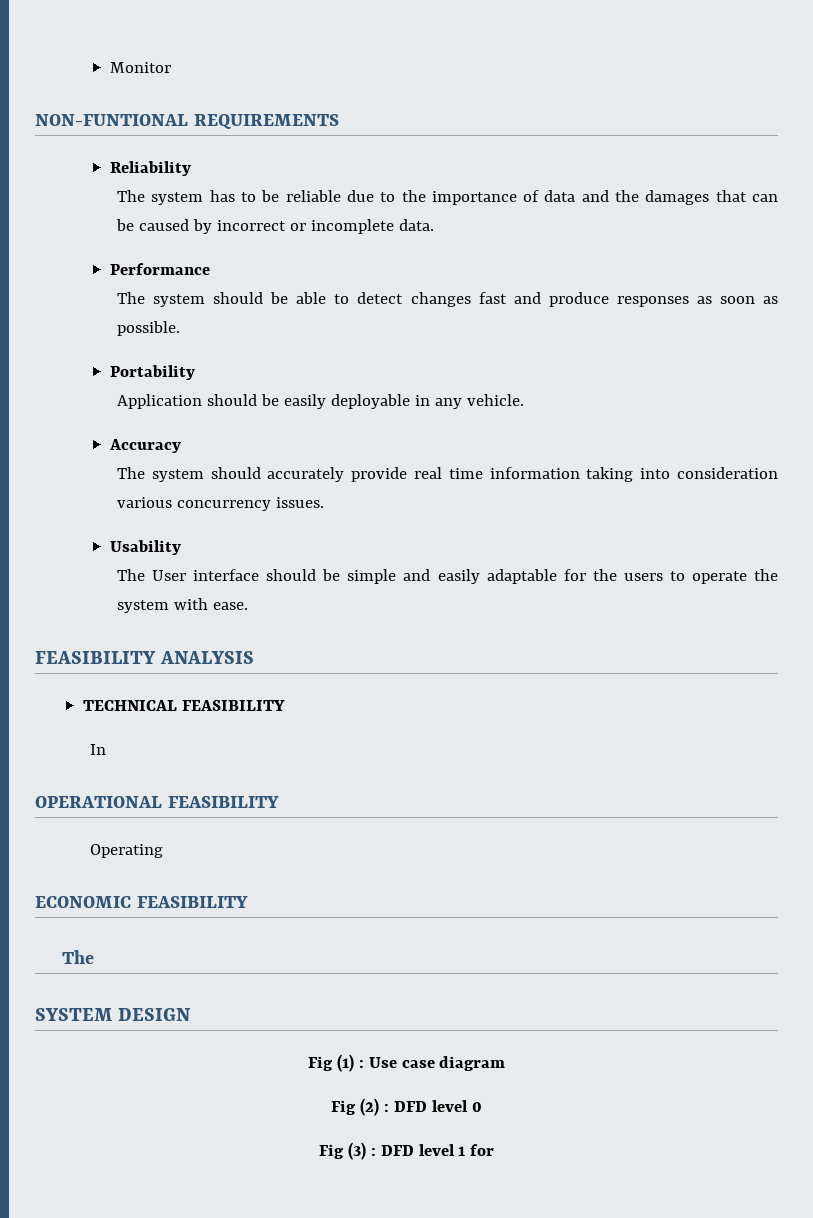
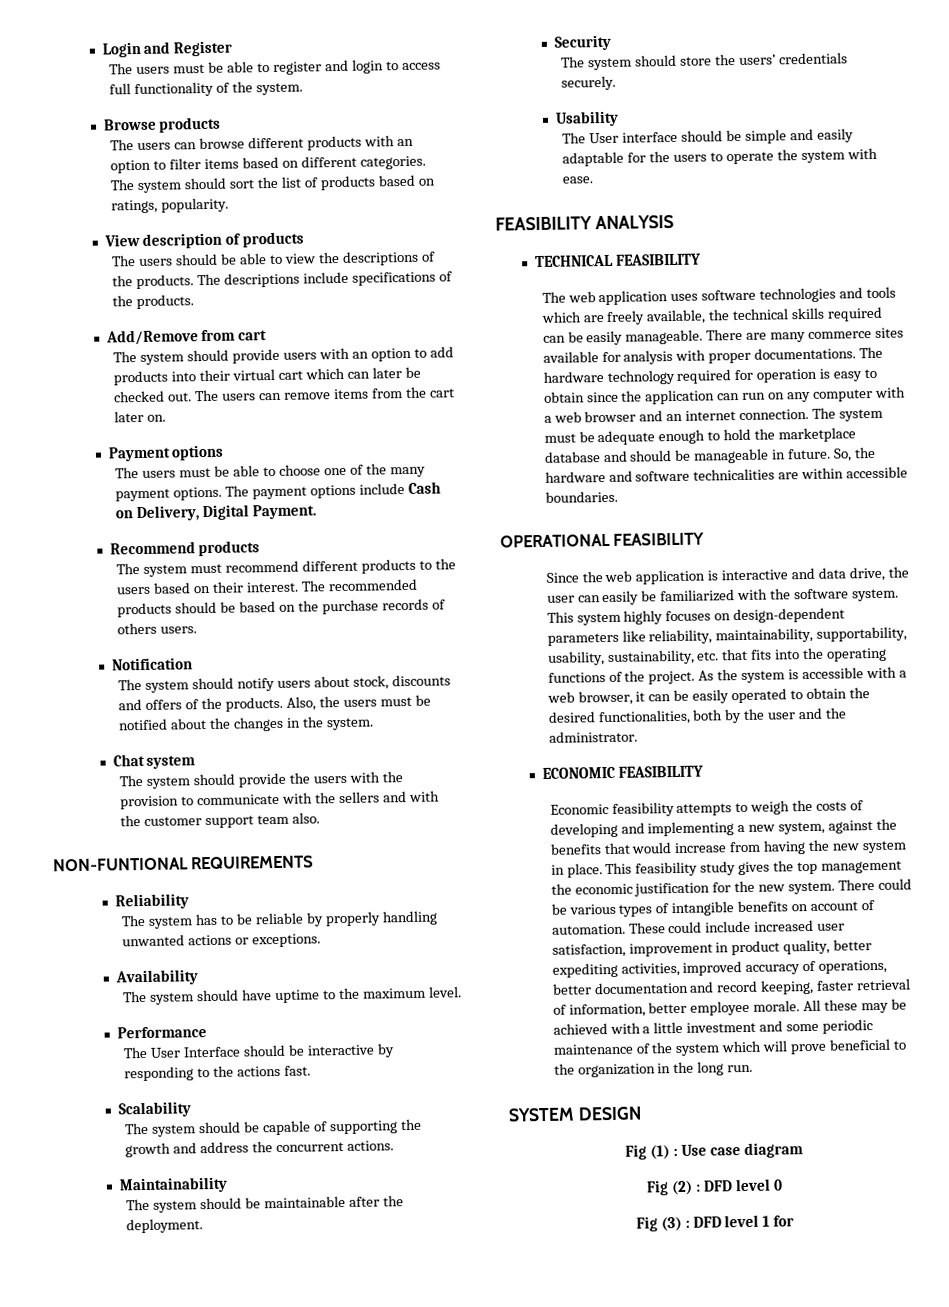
[110,62,172,73] Monitor -> [101,40,233,58] [109,59,441,75] [109,81,304,98] [102,116,222,133] [110,135,414,151] [110,155,426,174] [110,174,435,193] [111,197,230,214] [103,231,305,249] [111,250,436,267] [112,271,453,290] [112,294,195,310] [105,329,268,346] [113,346,454,365] [113,366,421,386] [114,386,455,403] [114,410,167,423] [107,444,225,462] [115,463,426,479] [115,481,441,502] [115,504,317,522] [109,540,261,557] [116,558,456,577] [116,578,418,595] [117,598,446,618] [117,622,198,635] [111,657,193,671] [118,674,451,693] [118,694,431,712] [118,716,374,732] [112,753,197,769] [119,771,403,789] [120,790,440,810] [120,812,321,829] Login and Register // The users must be able to register and login to access full functionality of the system. // Browse products // The users can browse different products with an option to filter items based on different categories. The system should sort the list of products based on ratings, popularity. // View description of products // The users should be able to view the descriptions of the products. The descriptions include specifications of the products. // Add/Remove from cart // The system should provide users with an option to add products into their virtual cart which can later be checked out. The users can remove items from the cart later on. // Payment options // The users must be able to choose one of the many payment options. The payment options include Cash on Delivery, Digital Payment. // Recommend products // The system must recommend different products to the users based on their interest. The recommended products should be based on the purchase records of others users. // Notification // The system should notify users about stock, discounts and offers of the products. Also, the users must be notified about the changes in the system. // Chat system // The system should provide the users with the provision to communicate with the sellers and with the customer support team also.
[346,190,779,205] [116,219,435,234] [110,263,211,275] [117,292,778,307] [117,321,181,336] [110,365,196,380] [117,394,525,409] [109,439,182,453] [117,467,779,482] [117,497,325,511] due to the importance of data and the damages that can be caused by incorrect or incomplete data. // Performance // The system should be able to detect changes fast and produce responses as soon as possible. // Portability // Application should be easily deployable in any vehicle. // Accuracy // The system should accurately provide real time information taking into consideration various concurrency issues. -> [305,910,438,927] [122,933,322,948] [114,969,198,986] [123,986,462,1005] [116,1026,207,1039] [123,1043,395,1059] [124,1065,312,1082] [117,1101,191,1118] [125,1118,422,1137] [125,1140,395,1158] [118,1176,228,1194] [126,1195,404,1213] [126,1218,204,1234] [553,34,611,51] [561,52,848,71] [561,75,617,91] by properly handling unwanted actions or exceptions. // Availability // The system should have uptime to the maximum level. // Performance // The User Interface should be interactive by responding to the actions fast. // Scalability // The system should be capable of supporting the growth and address the concurrent actions. // Maintainability // The system should be maintainable after the deployment. // Security // The system should store the users’ credentials securely.
[89,744,106,755] [35,796,279,808] [89,844,163,858] [35,896,248,908] [62,950,95,964] In // OPERATIONAL FEASIBILITY // Operating // ECONOMIC FEASIBILITY // The -> [541,286,897,306] [540,306,884,325] [542,327,904,346] [542,346,884,365] [542,368,878,385] [543,386,906,405] [543,407,883,423] [543,427,857,446] [543,446,876,464] [544,466,909,483] [544,490,618,503] [500,532,705,548] [545,566,909,585] [546,588,899,606] [546,607,846,626] [546,626,908,646] [546,647,888,666] [547,666,907,685] [546,687,870,706] [547,707,848,726] [548,730,638,743] [541,765,703,780] [549,799,865,817] [549,818,898,838] [549,839,907,855] [550,860,902,878] [550,878,912,897] [550,900,875,917] [551,919,846,935] [551,939,873,958] [551,959,888,978] [551,978,912,995] [552,998,907,1018] [552,1019,874,1035] [552,1038,906,1057] [553,1061,754,1078] The web application uses software technologies and tools which are freely available, the technical skills required can be easily manageable. There are many commerce sites available for analysis with proper documentations. The hardware technology required for operation is easy to obtain since the application can run on any computer with a web browser and an internet connection. The system must be adequate enough to hold the marketplace database and should be manageable in future. So, the hardware and software technicalities are within accessible boundaries. // OPERATIONAL FEASIBILITY // Since the web application is interactive and data drive, the user can easily be familiarized with the software system. This system highly focuses on design-dependent parameters like reliability, maintainability, supportability, usability, sustainability, etc. that fits into the operating functions of the project. As the system is accessible with a web browser, it can be easily operated to obtain the desired functionalities, both by the user and the administrator. // ECONOMIC FEASIBILITY // Economic feasibility attempts to weigh the costs of developing and implementing a new system, against the benefits that would increase from having the new system in place. This feasibility study gives the top management the economic justification for the new system. There could be various types of intangible benefits on account of automation. These could include increased user satisfaction, improvement in product quality, better expediting activities, improved accuracy of operations, better documentation and record keeping, faster retrieval of information, better employee morale. All these may be achieved with a little investment and some periodic maintenance of the system which will prove beneficial to the organization in the long run.

